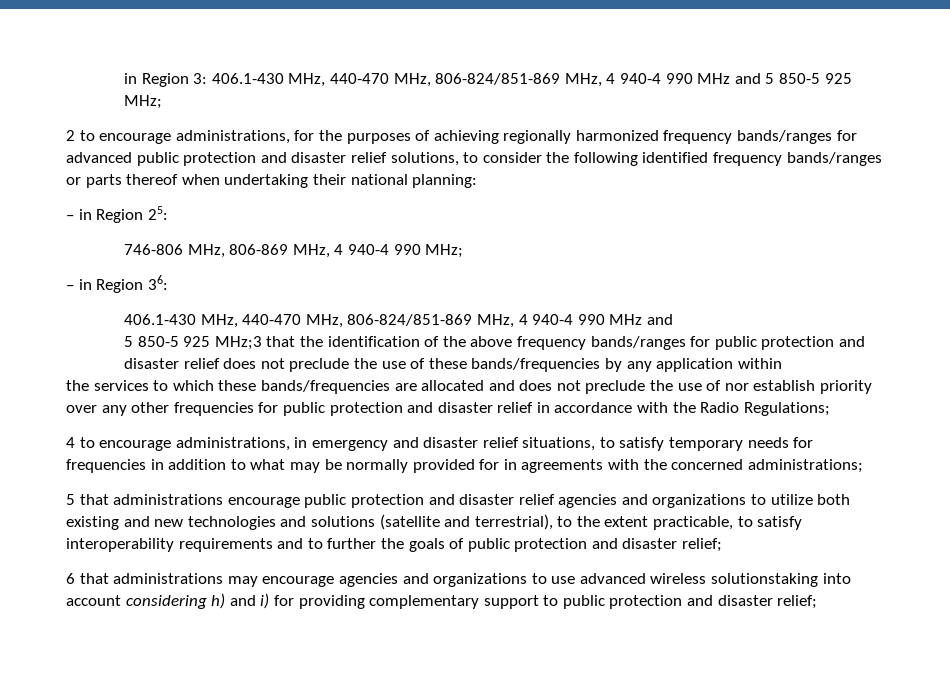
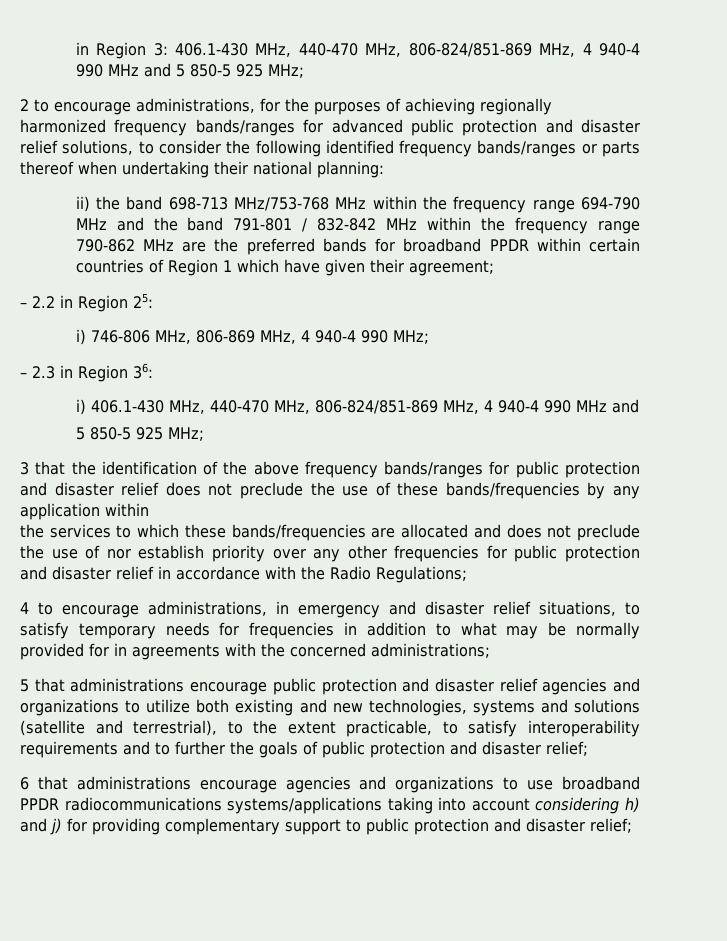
[66,215,74,220] // – -> [75,196,641,213] [75,217,641,234] [75,238,640,255] [75,259,494,276] [20,296,55,308] // ii) the band 698-713 MHz/753-768 MHz within the frequency range 694-790 MHz and the band 791-801 / 832-842 MHz within the frequency range 790-862 MHz are the preferred bands for broadband PPDR within certain countries of Region 1 which have given their agreement; // – 2.2
(168, 213) none -> [75,329,86,345] i)
(74, 287) none -> [32,366,55,379] 2.3
(168, 282) none -> [75,399,86,415] i)
[214,336,262,350] MHz;3 -> [167,427,204,441] [20,462,29,475] MHz; // 3
[187,516,276,530] technologies -> [368,699,535,716] technologies, systems
[227,576,258,587] may -> (191, 783) none
[579,573,819,587] advanced wireless solutionstaking -> [562,776,641,790] [20,797,433,814] broadband PPDR radiocommunications systems/applications taking
[260,593,270,609] i) -> [50,818,62,835] j)

